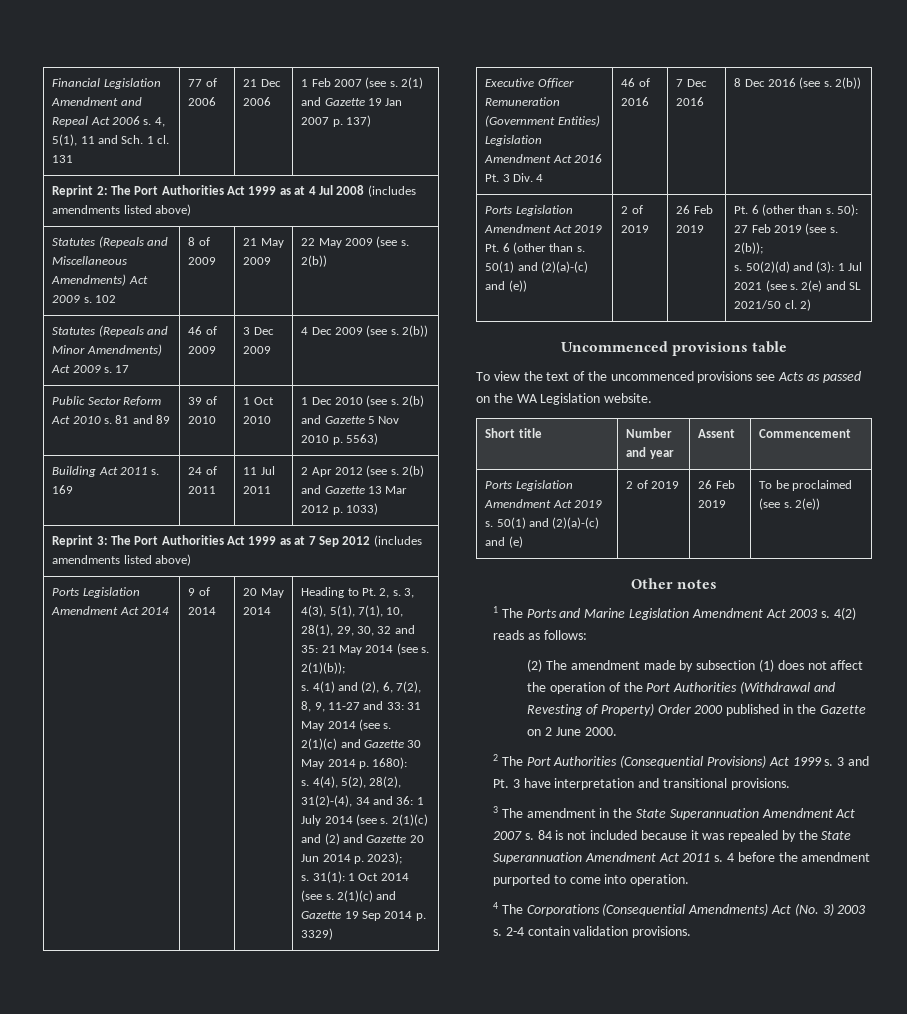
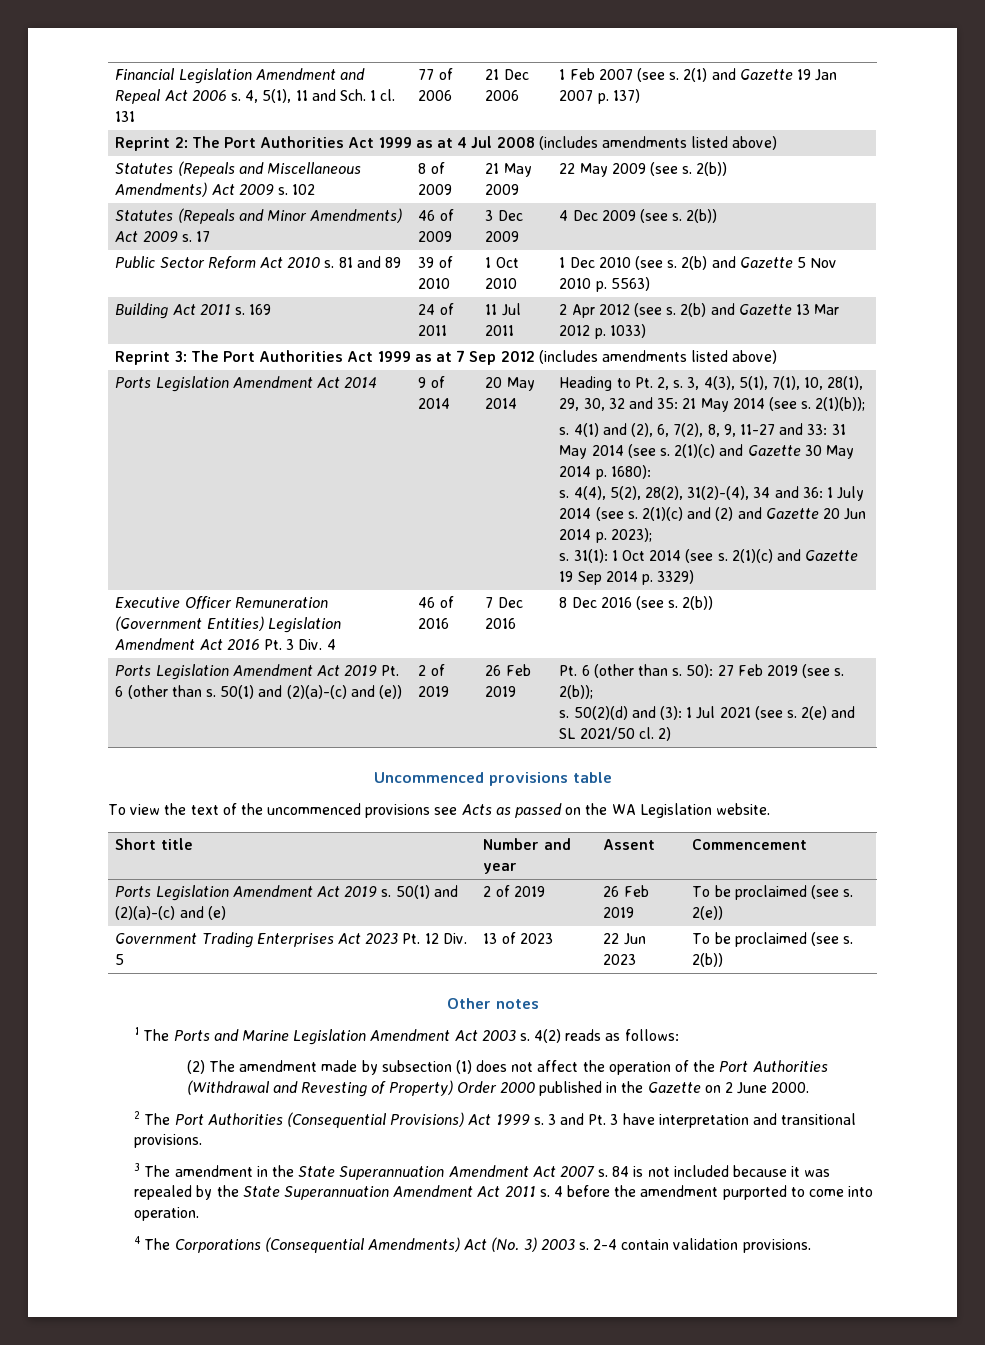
(820, 504) none -> [115,932,467,948] [115,954,125,965] [483,932,553,944] [603,933,646,945] [603,954,637,965] [692,932,854,947] [692,953,724,967] // Government Trading Enterprises Act 2023 Pt. 12 Div. 5 | 13 of 2023 | 22 Jun 2023 | To be proclaimed (see s. 2(b))

